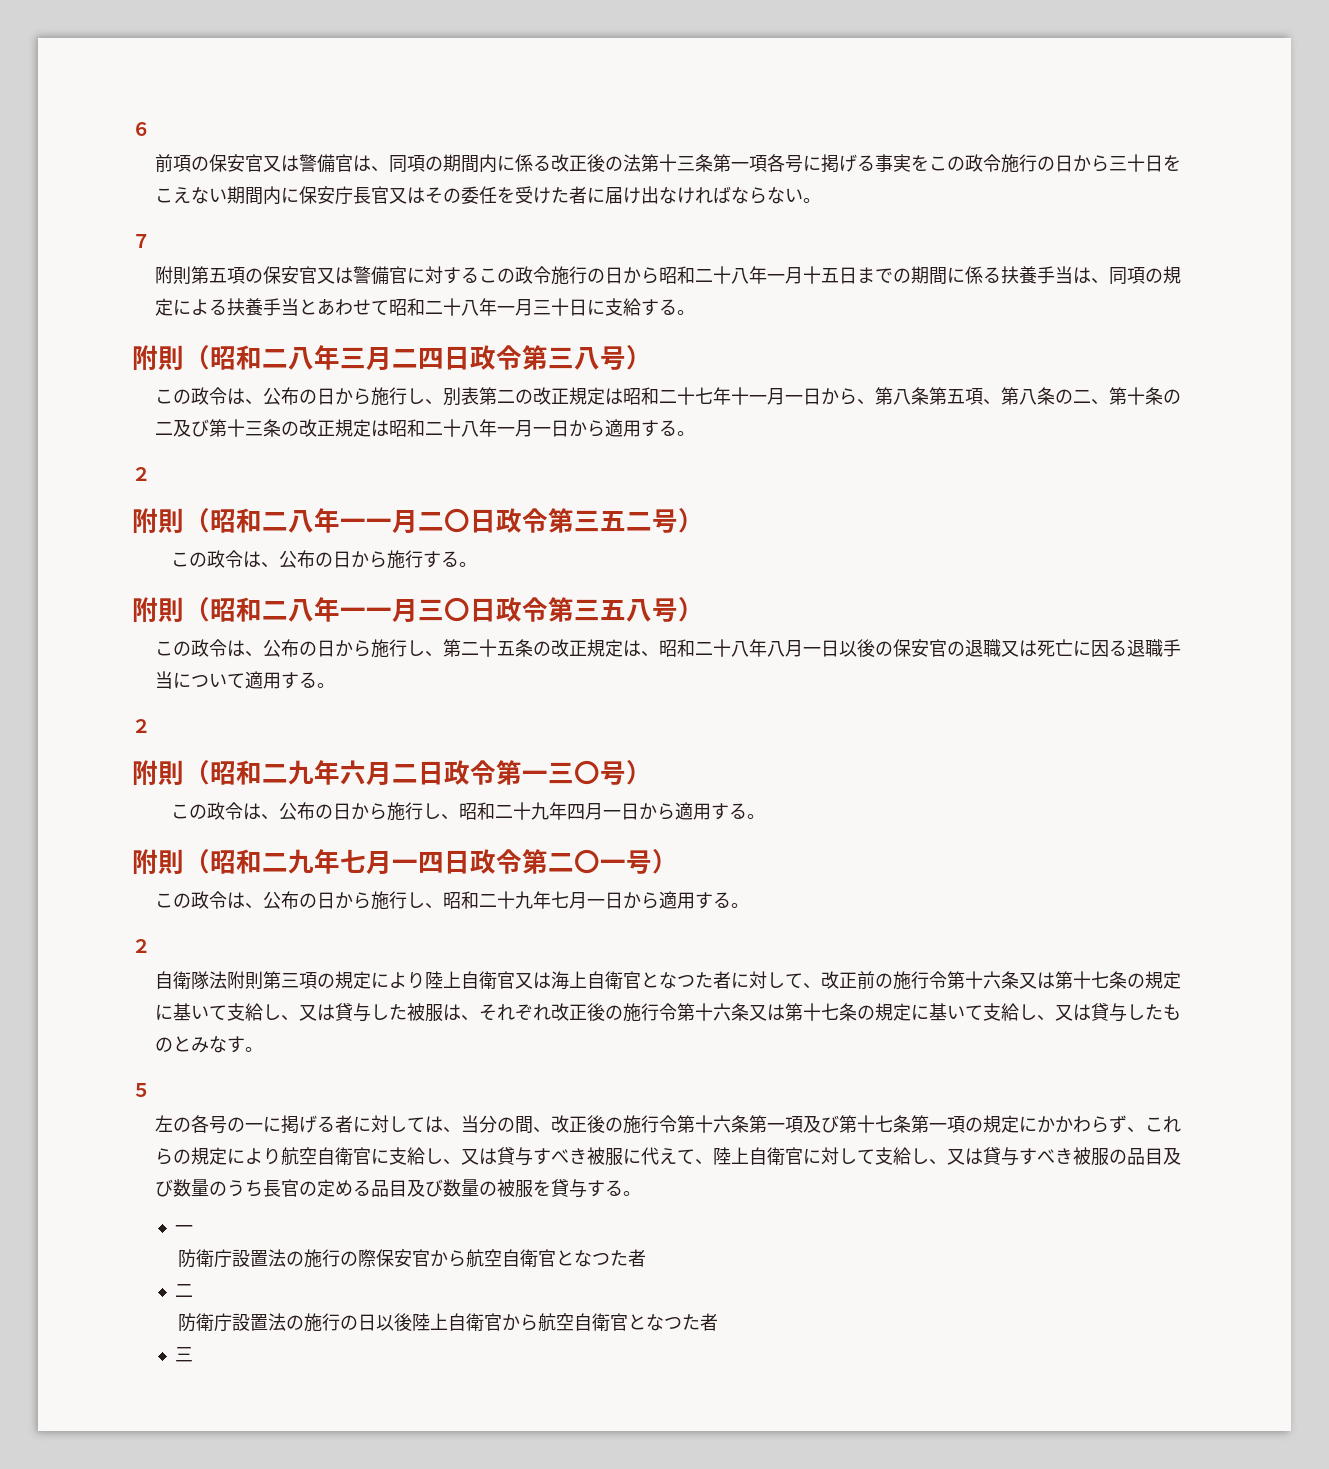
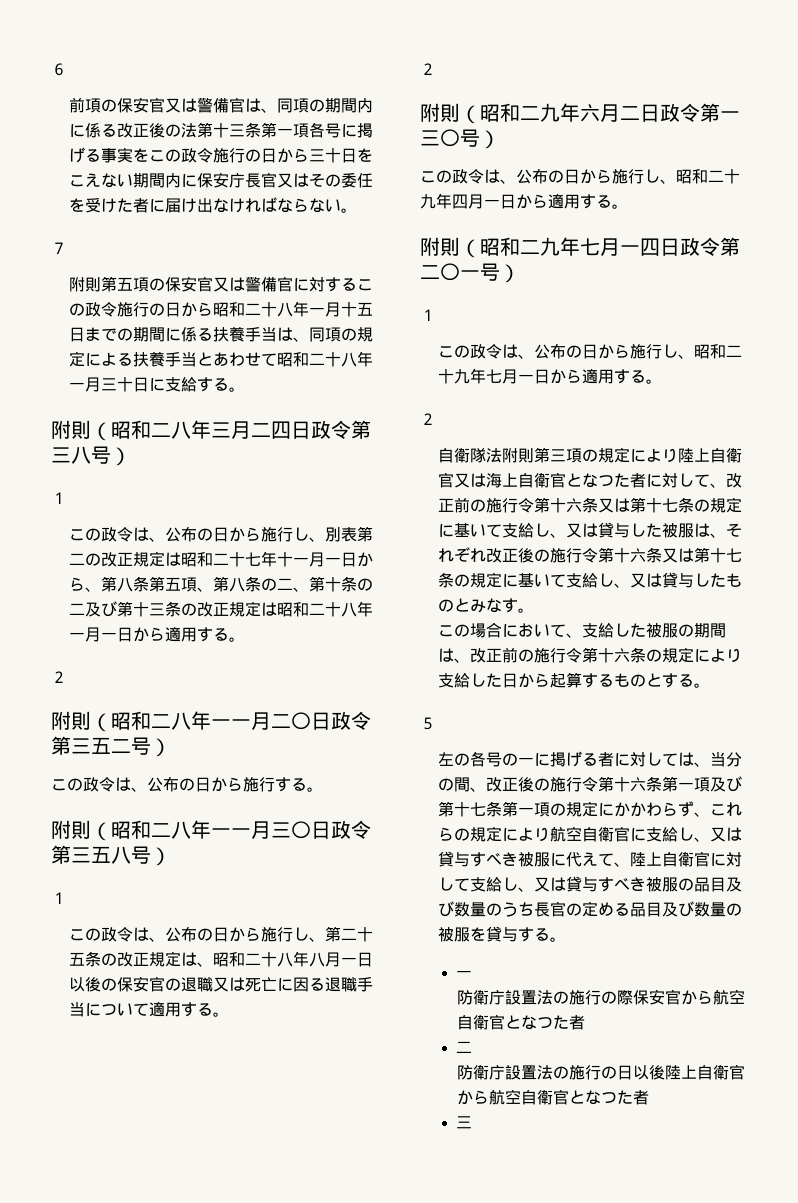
(652, 357) none -> [51,492,67,504] // １
(704, 609) none -> [51,892,67,904] // １
(678, 861) none -> [420,309,436,321] // １
(264, 1049) none -> [438,622,727,638] [438,647,743,663] [438,672,711,688] // この場合において、支給した被服の期間は、改正前の施行令第十六条の規定により支給した日から起算するものとする。

